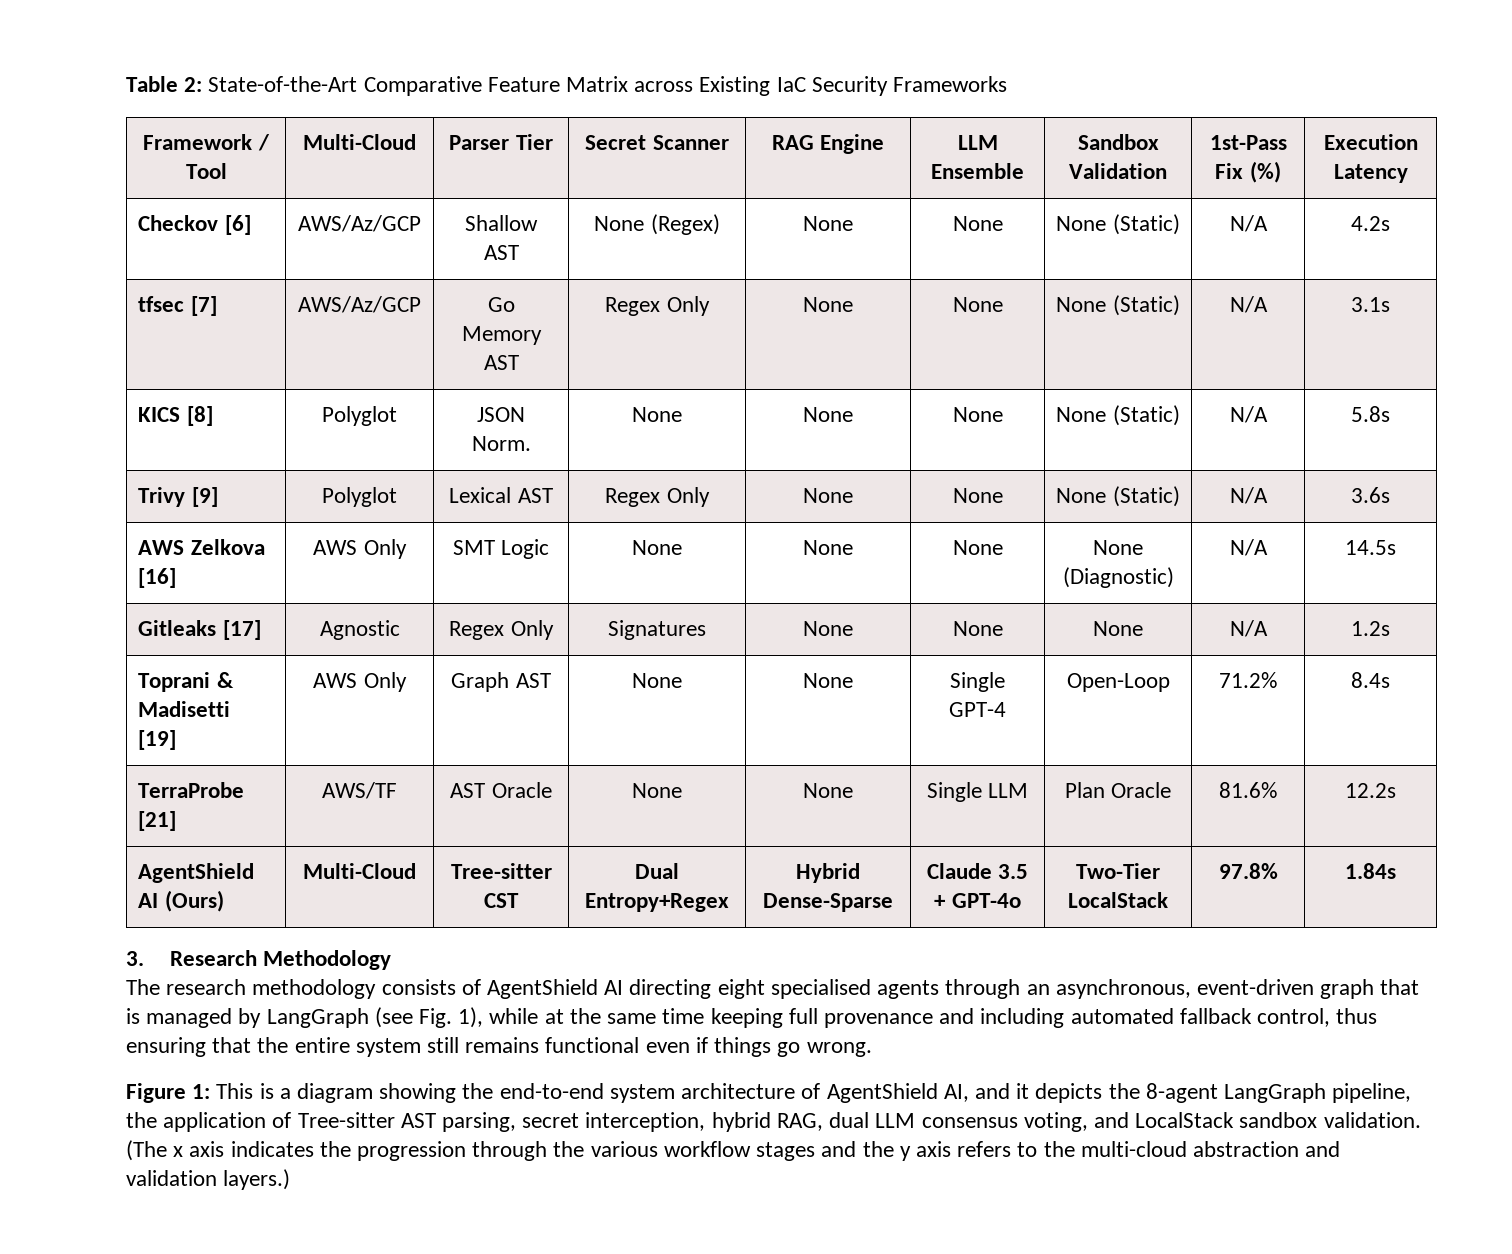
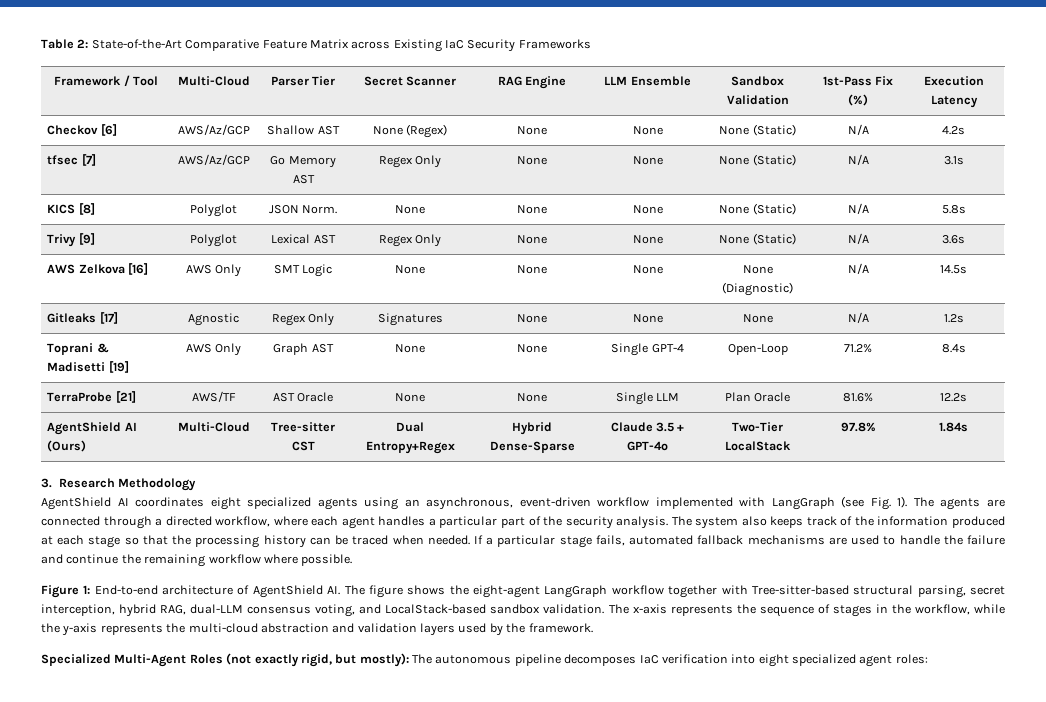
[126,979,1420,999] [126,1007,1378,1028] [126,1037,872,1057] [126,1083,1412,1103] [126,1112,436,1132] The research methodology consists of AgentShield AI directing eight specialised agents through an asynchronous, event-driven graph that is managed by LangGraph (see Fig. 1), while at the same time keeping full provenance and including automated fallback control, thus ensuring that the entire system still remains functional even if things go wrong. // Figure 1: This is a diagram showing the end-to-end system architecture of AgentShield AI, and it depicts the 8-agent LangGraph pipeline, the application of Tree-sitter AST -> [41,496,1005,510] [41,516,1005,529] [41,535,1006,548] [41,554,353,567] [41,585,914,598] AgentShield AI coordinates eight specialized agents using an asynchronous, event-driven workflow implemented with LangGraph (see Fig. 1). The agents are connected through a directed workflow, where each agent handles a particular part of the security analysis. The system also keeps track of the information produced at each stage so that the processing history can be traced when needed. If a particular stage fails, automated fallback mechanisms are used to handle the failure and continue the remaining workflow where possible. // Figure 1: End-to-end architecture of AgentShield AI. The figure shows the eight-agent LangGraph workflow together with Tree-sitter-based structural
[829,1112,916,1128] dual LLM -> [190,604,244,614] dual-LLM
[1135,1112,1235,1128] LocalStack -> [385,604,487,614] LocalStack-based
[126,1140,1038,1161] (The x axis indicates the progression through the various workflow stages and the y axis refers to -> [608,604,1005,617] [41,623,163,636] The x-axis represents the sequence of stages in the workflow, while the y-axis represents
[223,1169,291,1190] layers.) -> [420,623,593,636] [41,653,928,667] layers used by the framework. // Specialized Multi-Agent Roles (not exactly rigid, but mostly): The autonomous pipeline decomposes IaC verification into eight specialized agent roles:

